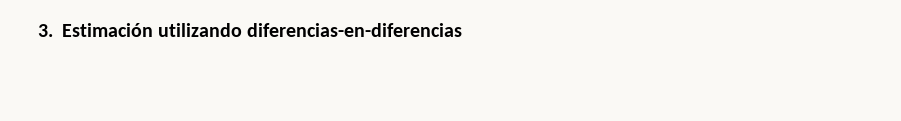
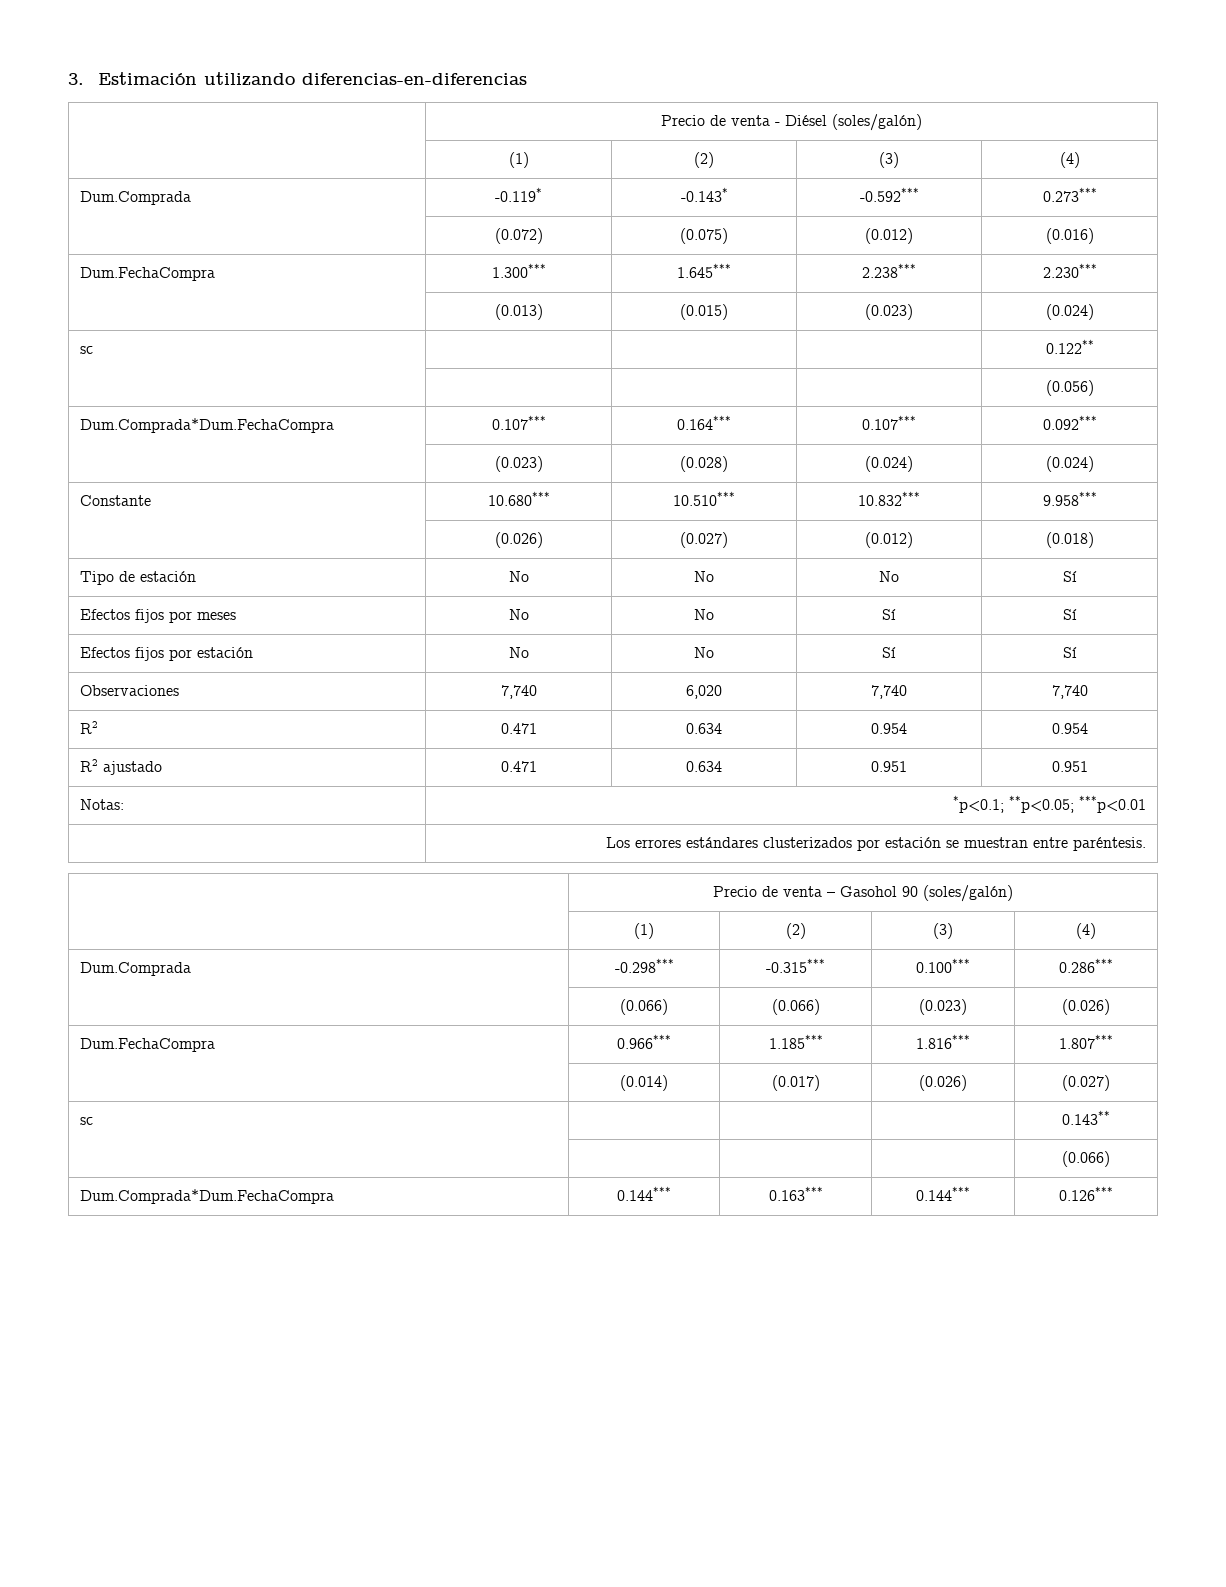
(463, 30) none -> [661,114,922,131] [508,152,529,168] [694,152,714,168] [879,152,899,168] [1059,152,1080,168] [80,191,192,205] [495,187,542,202] [680,187,728,202] [859,187,919,202] [1042,187,1097,202] [494,228,543,244] [680,228,728,244] [865,228,913,244] [1045,228,1094,244] [80,267,216,281] [491,263,546,278] [677,263,731,278] [862,263,916,278] [1042,263,1097,278] [494,304,543,320] [680,304,728,320] [865,304,913,320] [1045,304,1094,320] [80,346,94,354] [1045,339,1094,354] [1045,380,1094,396] [80,418,335,433] [491,415,546,430] [677,415,731,430] [862,415,916,430] [1042,415,1097,430] [494,456,543,472] [680,456,728,472] [865,456,913,472] [1045,456,1094,472] [80,495,152,506] [487,491,550,506] [673,491,735,506] [858,491,920,506] [1042,491,1097,506] [494,532,543,548] [680,532,728,548] [865,532,913,548] [1045,532,1094,548] [80,571,197,585] [508,571,529,582] [694,571,714,582] [879,571,899,582] [1062,571,1077,582] [80,609,237,623] [508,609,529,620] [694,609,714,620] [882,609,896,620] [1062,609,1077,620] [80,647,254,661] [508,647,529,658] [694,647,714,658] [882,647,896,658] [1062,647,1077,658] [80,685,180,696] [500,685,537,699] [686,685,722,699] [871,685,907,699] [1051,685,1088,699] [80,721,99,734] [500,723,537,734] [686,723,722,734] [871,723,907,734] [1051,723,1088,734] [80,759,163,775] [500,761,537,772] [686,761,722,772] [871,761,907,772] [1051,761,1088,772] [80,799,125,810] [952,795,1146,813] [605,837,1146,851] [713,885,1013,902] [634,923,654,939] [785,923,806,939] [933,923,953,939] [1076,923,1096,939] [80,962,192,976] [614,958,674,973] [766,958,825,973] [916,958,970,973] [1059,958,1113,973] [620,999,668,1015] [771,999,820,1015] [919,999,967,1015] [1062,999,1110,1015] [80,1038,216,1052] [617,1034,671,1049] [768,1034,823,1049] [916,1034,970,1049] [1059,1034,1113,1049] [620,1075,668,1091] [771,1075,820,1091] [919,1075,967,1091] [1062,1075,1110,1091] [80,1117,94,1125] [1062,1110,1110,1125] [1062,1151,1110,1167] [80,1189,335,1204] [617,1186,671,1201] [768,1186,823,1201] [916,1186,970,1201] [1059,1186,1113,1201] // | Precio de venta - Diésel (soles/galón) // | (1) | (2) | (3) | (4) // Dum.Comprada | -0.119* | -0.143* | -0.592*** | 0.273*** // | (0.072) | (0.075) | (0.012) | (0.016) // Dum.FechaCompra | 1.300*** | 1.645*** | 2.238*** | 2.230*** // | (0.013) | (0.015) | (0.023) | (0.024) // sc | | | | 0.122** // | | | | (0.056) // Dum.Comprada*Dum.FechaCompra | 0.107*** | 0.164*** | 0.107*** | 0.092*** // | (0.023) | (0.028) | (0.024) | (0.024) // Constante | 10.680*** | 10.510*** | 10.832*** | 9.958*** // | (0.026) | (0.027) | (0.012) | (0.018) // Tipo de estación | No | No | No | Sí // Efectos fijos por meses | No | No | Sí | Sí // Efectos fijos por estación | No | No | Sí | Sí // Observaciones | 7,740 | 6,020 | 7,740 | 7,740 // R2 | 0.471 | 0.634 | 0.954 | 0.954 // R2 ajustado | 0.471 | 0.634 | 0.951 | 0.951 // Notas: | *p<0.1; **p<0.05; ***p<0.01 // | Los errores estándares clusterizados por estación se muestran entre paréntesis. // | Precio de venta – Gasohol 90 (soles/galón) // | (1) | (2) | (3) | (4) // Dum.Comprada | -0.298*** | -0.315*** | 0.100*** | 0.286*** // | (0.066) | (0.066) | (0.023) | (0.026) // Dum.FechaCompra | 0.966*** | 1.185*** | 1.816*** | 1.807*** // | (0.014) | (0.017) | (0.026) | (0.027) // sc | | | | 0.143** // | | | | (0.066) // Dum.Comprada*Dum.FechaCompra | 0.144*** | 0.163*** | 0.144*** | 0.126***

